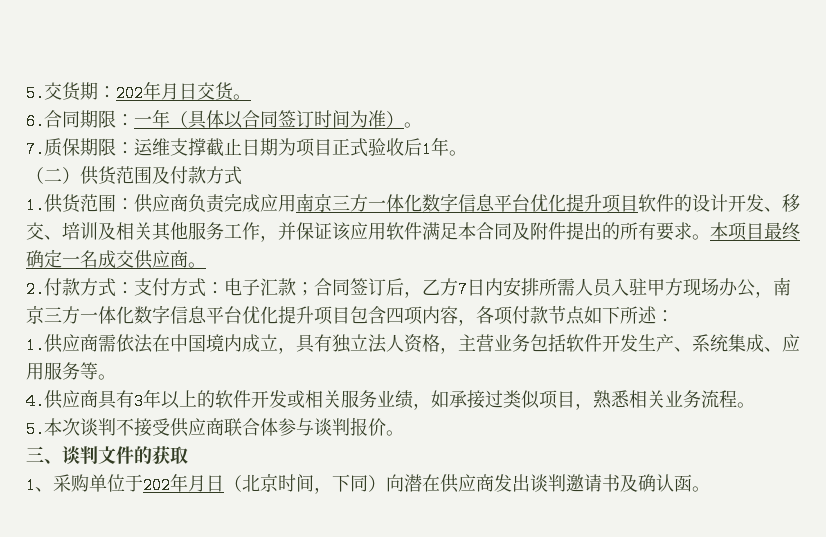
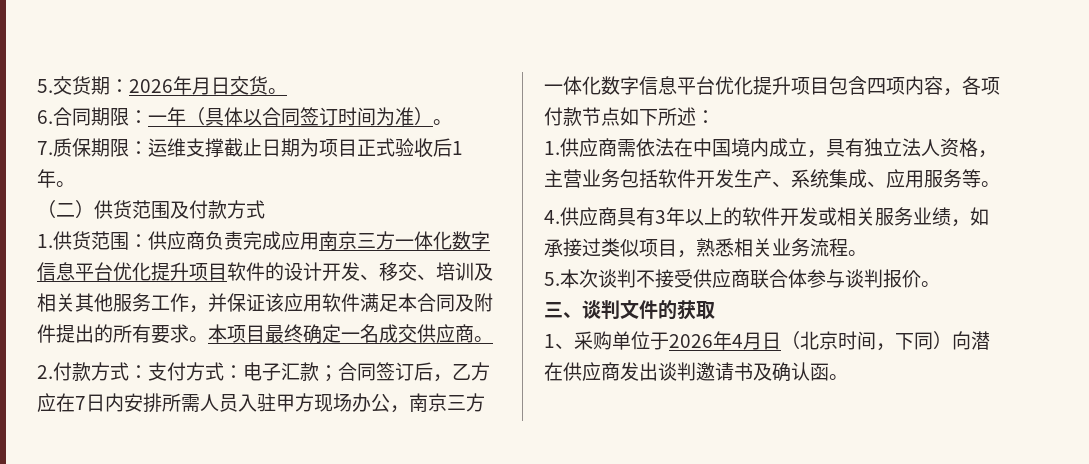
[116,85,144,102] 202 -> [129,79,173,93] 2026
(458, 287) none -> [37,393,75,412] 应在
[143,473,188,494] 202年 -> [669,331,743,350] 2026年4

